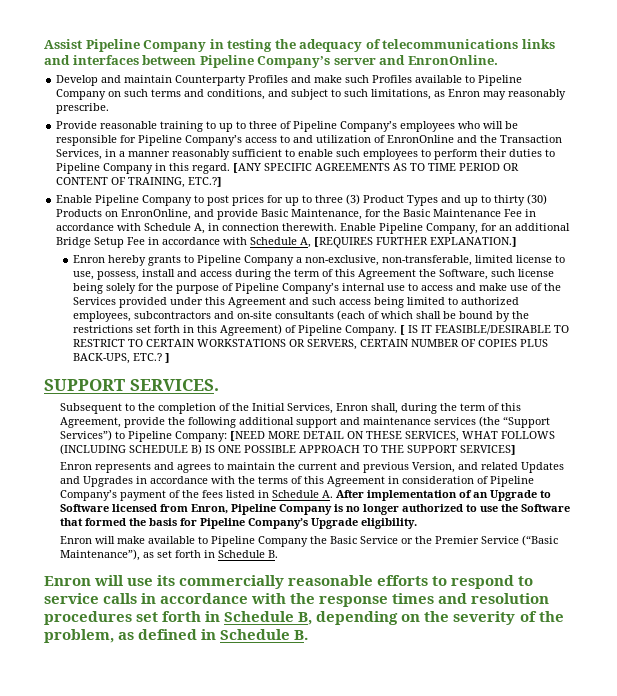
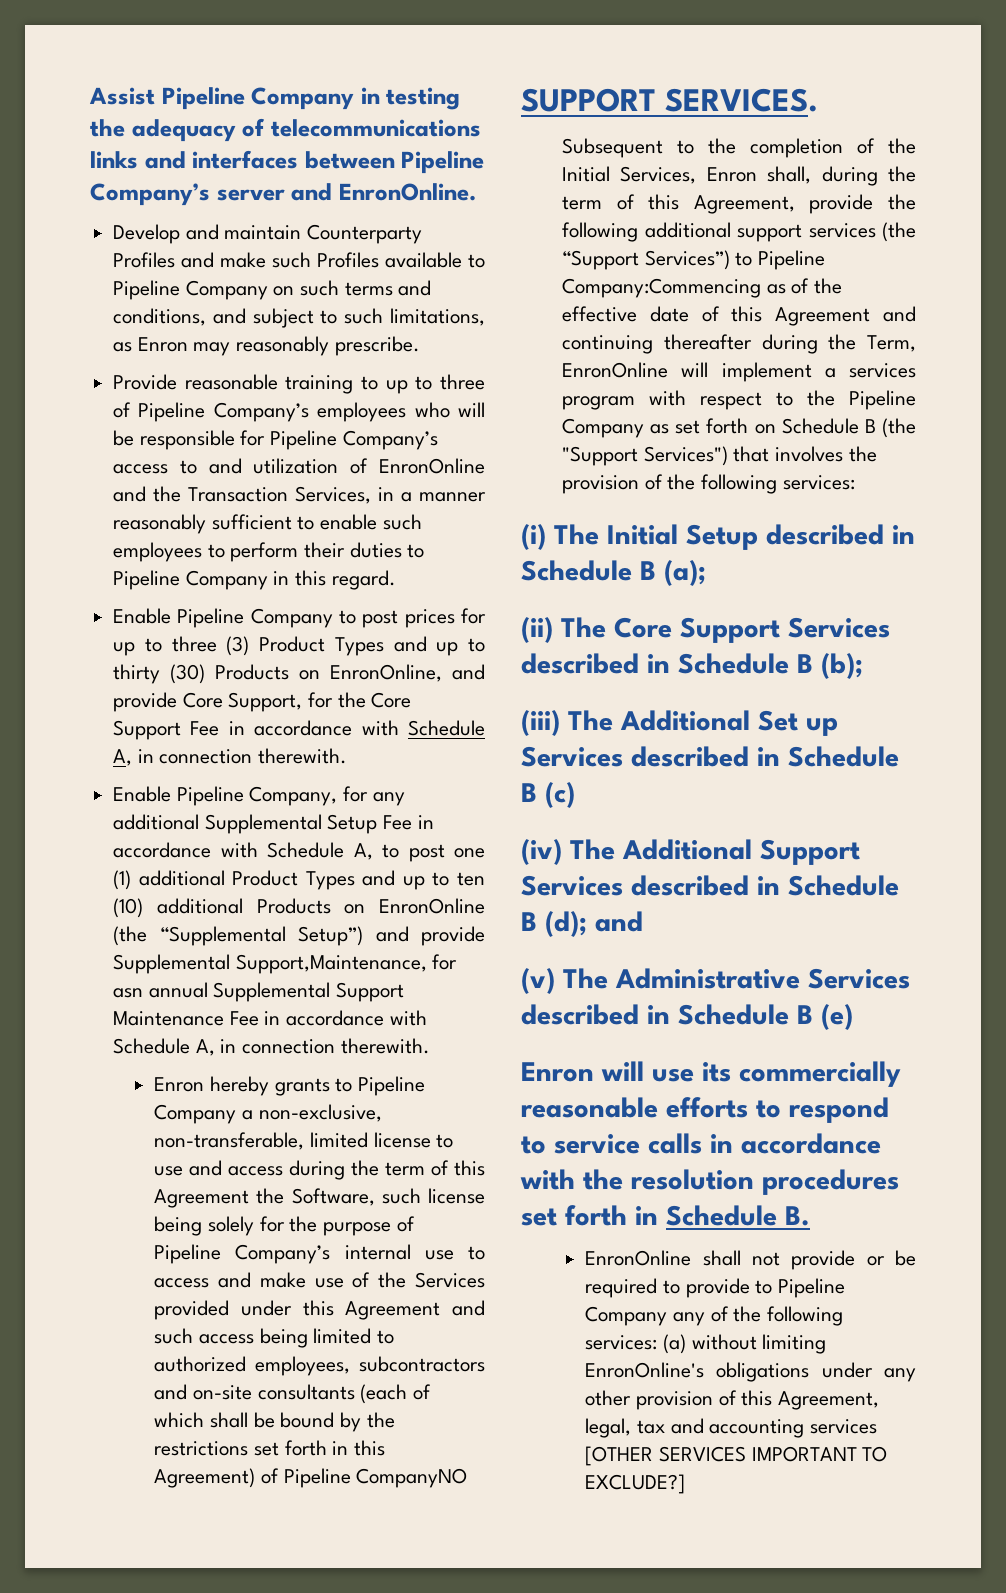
[233,163,520,173] [56,177,223,188] [ANY SPECIFIC AGREEMENTS AS TO TIME PERIOD OR CONTENT OF TRAINING, ETC.?] -> (396, 580) none
[261,209,431,220] Basic Maintenance, for the Basic -> [182,692,412,712] [113,720,485,740] [113,748,348,766] [113,786,405,806] [113,814,434,834] [113,842,485,862] [113,870,486,890] [113,898,485,918] [113,926,485,946] [113,954,458,974] [113,982,405,1002] Core Support, for the Core Support Fee in accordance with Schedule A, in connection therewith. // Enable Pipeline Company, for any additional Supplemental Setup Fee in accordance with Schedule A, to post one (1) additional Product Types and up to ten (10) additional Products on EnronOnline (the “Supplemental Setup”) and provide Supplemental Support,Maintenance, for asn annual Supplemental Support
[340,223,571,234] [56,237,518,248] Enable Pipeline Company, for an additional Bridge Setup Fee in accordance with Schedule A, [REQUIRES FURTHER EXPLANATION.] -> (430, 1046) none
[72,269,175,280] use, possess, install -> [154,1166,184,1176] use
[344,325,569,336] [72,339,548,350] [72,353,170,364] Company. [ IS IT FEASIBLE/DESIRABLE TO RESTRICT TO CERTAIN WORKSTATIONS OR SERVERS, CERTAIN NUMBER OF COPIES PLUS BACK-UPS, ETC.? ] -> [356,1468,468,1488] CompanyNO
[340,417,432,425] and maintenance -> (803, 233) none
[175,431,556,442] [60,444,517,455] [60,462,565,473] [60,476,535,487] [60,490,552,501] [60,504,571,515] [60,518,418,529] [60,535,559,547] [60,549,279,561] Company: [NEED MORE DETAIL ON THESE SERVICES, WHAT FOLLOWS (INCLUDING SCHEDULE B) IS ONE POSSIBLE APPROACH TO THE SUPPORT SERVICES] // Enron represents and agrees to maintain the current and previous Version, and related Updates and Upgrades in accordance with the terms of this Agreement in consideration of Pipeline Company’s payment of the fees listed in Schedule A. After implementation of an Upgrade to Software licensed from Enron, Pipeline Company is no longer authorized to use the Software that formed the basis for Pipeline Company’s Upgrade eligibility. // Enron will make available to Pipeline Company the Basic Service or the Premier Service (“Basic Maintenance”), as set forth in Schedule B. -> [562,278,843,298] [562,306,916,326] [562,334,916,354] [562,362,916,382] [562,390,916,410] [562,418,916,438] [562,446,877,466] [562,474,855,494] [521,524,915,550] [521,560,706,586] [521,617,890,643] [521,653,863,679] [521,710,838,736] [521,746,899,767] [521,782,575,808] [521,839,860,865] [521,875,899,896] [521,911,643,937] [521,968,910,994] [521,1004,853,1030] Company:Commencing as of the effective date of this Agreement and continuing thereafter during the Term, EnronOnline will implement a services program with respect to the Pipeline Company as set forth on Schedule B (the "Support Services") that involves the provision of the following services: // (i) The Initial Setup described in Schedule B (a); // (ii) The Core Support Services described in Schedule B (b); // (iii) The Additional Set up Services described in Schedule B (c) // (iv) The Additional Support Services described in Schedule B (d); and // (v) The Administrative Services described in Schedule B (e)
[319,593,468,607] response times and -> (623, 1179) none
[298,611,564,625] [44,629,309,643] B, depending on the severity of the problem, as defined in Schedule B. -> [785,1206,810,1226] [585,1250,916,1270] [585,1278,845,1298] [585,1306,843,1326] [585,1334,827,1354] [585,1362,916,1382] [585,1390,879,1410] [585,1418,877,1438] [585,1446,888,1466] [585,1474,686,1494] B. // EnronOnline shall not provide or be required to provide to Pipeline Company any of the following services: (a) without limiting EnronOnline's obligations under any other provision of this Agreement, legal, tax and accounting services [OTHER SERVICES IMPORTANT TO EXCLUDE?]

